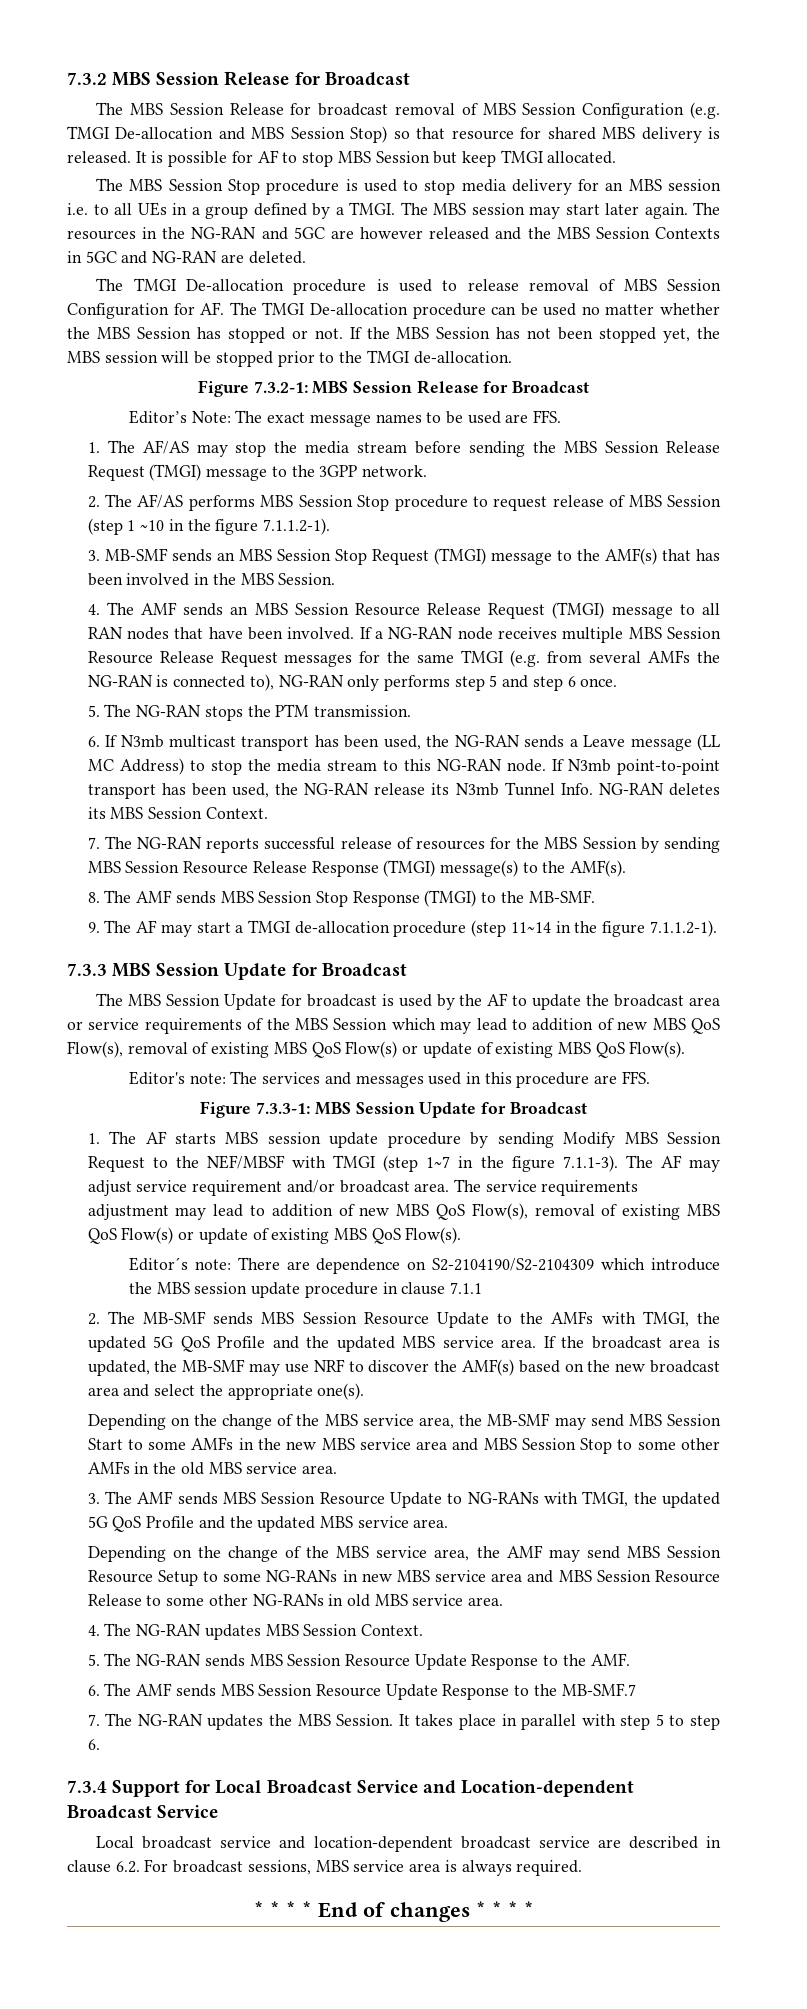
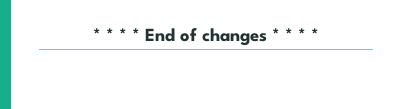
[67,71,410,86] [96,102,720,119] [67,126,720,143] [67,150,617,167] [96,178,721,195] [67,202,720,219] [67,227,720,240] [67,251,306,264] [96,278,722,295] [67,302,720,319] [67,327,720,343] [67,350,512,367] [197,380,590,397] [128,410,562,427] [87,440,720,457] [87,464,427,481] [87,494,721,511] [87,518,330,535] [87,548,721,565] [87,573,336,586] [87,602,721,619] [87,627,722,643] [87,650,720,667] [87,674,618,691] [87,704,411,721] [87,734,721,751] [87,758,720,775] [87,782,720,799] [87,807,268,819] [87,836,721,853] [87,860,627,877] [87,890,595,907] [87,920,717,937] [67,963,407,980] [96,993,721,1010] [67,1018,720,1034] [67,1041,686,1058] [128,1071,650,1088] [200,1101,587,1118] [87,1131,721,1148] [87,1155,720,1172] [87,1179,639,1196] [87,1203,721,1220] [87,1227,462,1244] [128,1257,721,1274] [128,1282,483,1298] [87,1311,721,1328] [87,1336,721,1352] [87,1359,721,1376] [87,1383,365,1400] [87,1413,721,1430] [87,1437,721,1454] [87,1461,337,1475] [87,1491,721,1508] [87,1516,449,1532] [87,1545,721,1562] [87,1570,721,1586] [87,1594,504,1607] [87,1623,423,1640] [87,1653,630,1670] [87,1683,636,1700] [87,1713,721,1730] [87,1739,100,1750] [67,1780,634,1797] [67,1805,219,1819] [96,1836,722,1852] [67,1859,583,1876] 7.3.2 MBS Session Release for Broadcast // The MBS Session Release for broadcast removal of MBS Session Configuration (e.g. TMGI De-allocation and MBS Session Stop) so that resource for shared MBS delivery is released. It is possible for AF to stop MBS Session but keep TMGI allocated. // The MBS Session Stop procedure is used to stop media delivery for an MBS session i.e. to all UEs in a group defined by a TMGI. The MBS session may start later again. The resources in the NG-RAN and 5GC are however released and the MBS Session Contexts in 5GC and NG-RAN are deleted. // The TMGI De-allocation procedure is used to release removal of MBS Session Configuration for AF. The TMGI De-allocation procedure can be used no matter whether the MBS Session has stopped or not. If the MBS Session has not been stopped yet, the MBS session will be stopped prior to the TMGI de-allocation. // Figure 7.3.2-1: MBS Session Release for Broadcast // Editor’s Note: The exact message names to be used are FFS. // 1. The AF/AS may stop the media stream before sending the MBS Session Release Request (TMGI) message to the 3GPP network. // 2. The AF/AS performs MBS Session Stop procedure to request release of MBS Session (step 1 ~10 in the figure 7.1.1.2-1). // 3. MB-SMF sends an MBS Session Stop Request (TMGI) message to the AMF(s) that has been involved in the MBS Session. // 4. The AMF sends an MBS Session Resource Release Request (TMGI) message to all RAN nodes that have been involved. If a NG-RAN node receives multiple MBS Session Resource Release Request messages for the same TMGI (e.g. from several AMFs the NG-RAN is connected to), NG-RAN only performs step 5 and step 6 once. // 5. The NG-RAN stops the PTM transmission. // 6. If N3mb multicast transport has been used, the NG-RAN sends a Leave message (LL MC Address) to stop the media stream to this NG-RAN node. If N3mb point-to-point transport has been used, the NG-RAN release its N3mb Tunnel Info. NG-RAN deletes its MBS Session Context. // 7. The NG-RAN reports successful release of resources for the MBS Session by sending MBS Session Resource Release Response (TMGI) message(s) to the AMF(s). // 8. The AMF sends MBS Session Stop Response (TMGI) to the MB-SMF. // 9. The AF may start a TMGI de-allocation procedure (step 11~14 in the figure 7.1.1.2-1). // 7.3.3 MBS Session Update for Broadcast // The MBS Session Update for broadcast is used by the AF to update the broadcast area or service requirements of the MBS Session which may lead to addition of new MBS QoS Flow(s), removal of existing MBS QoS Flow(s) or update of existing MBS QoS Flow(s). // Editor's note: The services and messages used in this procedure are FFS. // Figure 7.3.3-1: MBS Session Update for Broadcast // 1. The AF starts MBS session update procedure by sending Modify MBS Session Request to the NEF/MBSF with TMGI (step 1~7 in the figure 7.1.1-3). The AF may adjust service requirement and/or broadcast area. The service requirements adjustment may lead to addition of new MBS QoS Flow(s), removal of existing MBS QoS Flow(s) or update of existing MBS QoS Flow(s). // Editor´s note: There are dependence on S2-2104190/S2-2104309 which introduce the MBS session update procedure in clause 7.1.1 // 2. The MB-SMF sends MBS Session Resource Update to the AMFs with TMGI, the updated 5G QoS Profile and the updated MBS service area. If the broadcast area is updated, the MB-SMF may use NRF to discover the AMF(s) based on the new broadcast area and select the appropriate one(s). // Depending on the change of the MBS service area, the MB-SMF may send MBS Session Start to some AMFs in the new MBS service area and MBS Session Stop to some other AMFs in the old MBS service area. // 3. The AMF sends MBS Session Resource Update to NG-RANs with TMGI, the updated 5G QoS Profile and the updated MBS service area. // Depending on the change of the MBS service area, the AMF may send MBS Session Resource Setup to some NG-RANs in new MBS service area and MBS Session Resource Release to some other NG-RANs in old MBS service area. // 4. The NG-RAN updates MBS Session Context. // 5. The NG-RAN sends MBS Session Resource Update Response to the AMF. // 6. The AMF sends MBS Session Resource Update Response to the MB-SMF.7 // 7. The NG-RAN updates the MBS Session. It takes place in parallel with step 5 to step 6. // 7.3.4 Support for Local Broadcast Service and Location-dependent Broadcast Service // Local broadcast service and location-dependent broadcast service are described in clause 6.2. For broadcast sessions, MBS service area is always required. // -> (93, 34) none

